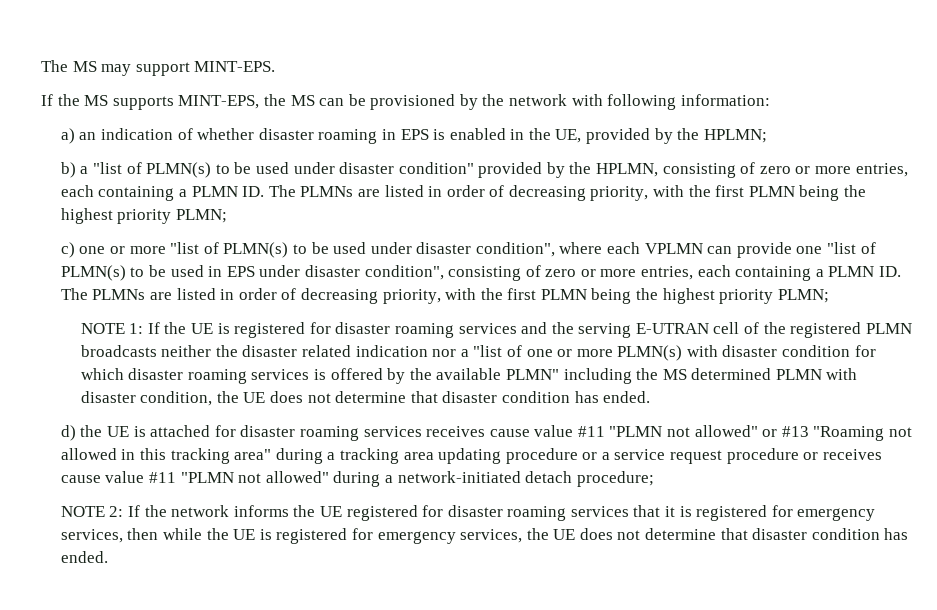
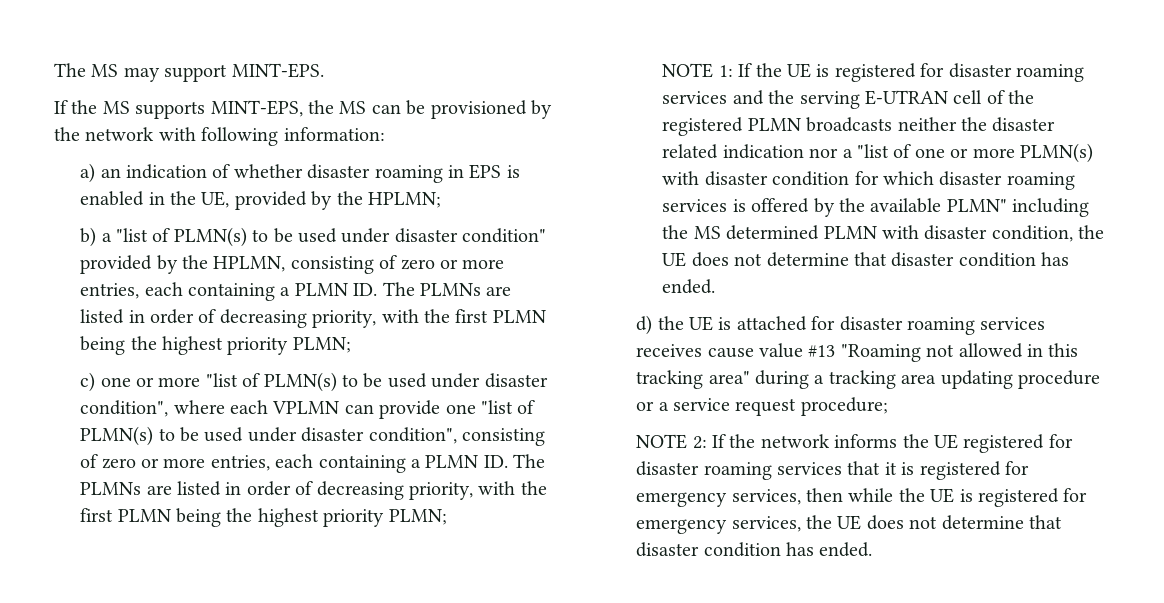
[208,266,255,277] in EPS -> (244, 434) none
[577,425,778,437] #11 "PLMN not allowed" or -> (803, 350) none
[726,448,882,464] [60,471,573,487] procedure or receives cause value #11 "PLMN not allowed" during a network-initiated detach -> (797, 407) none

